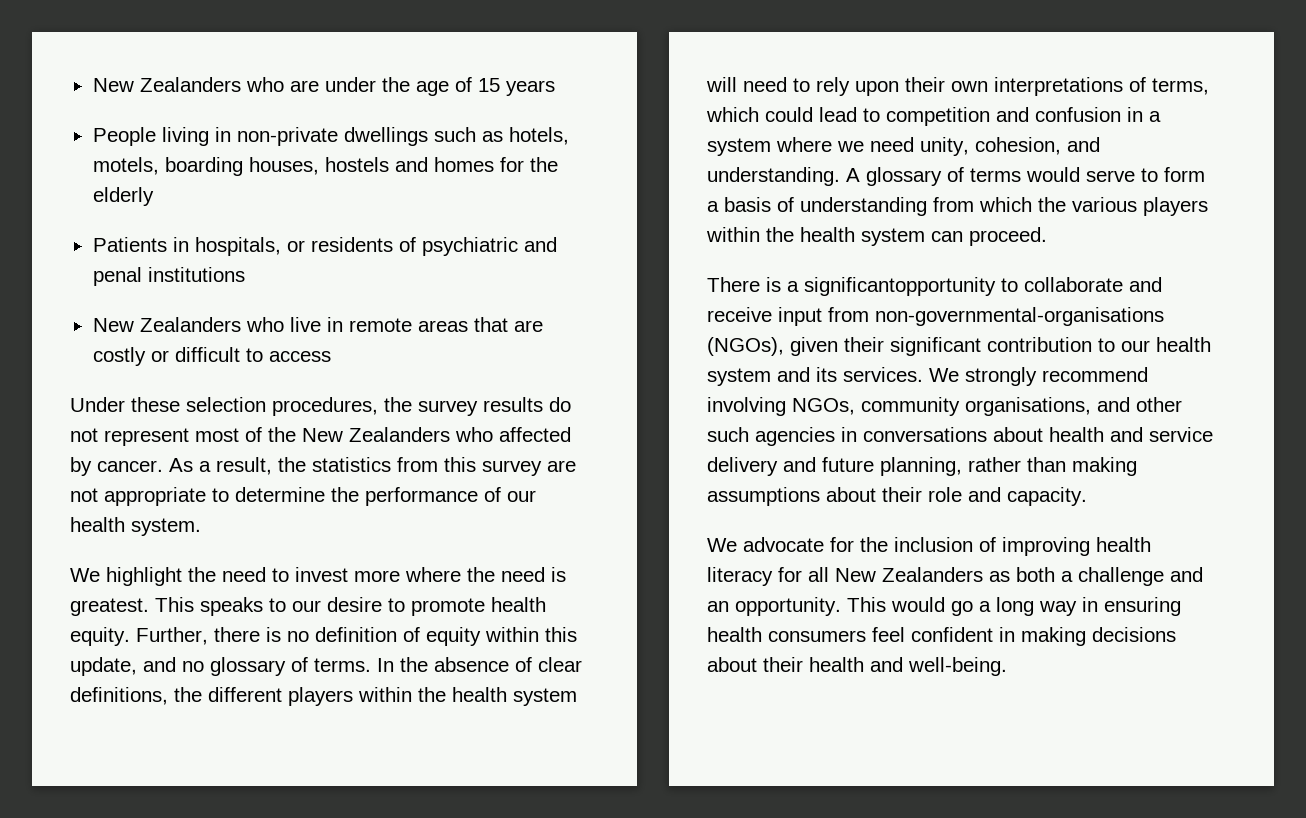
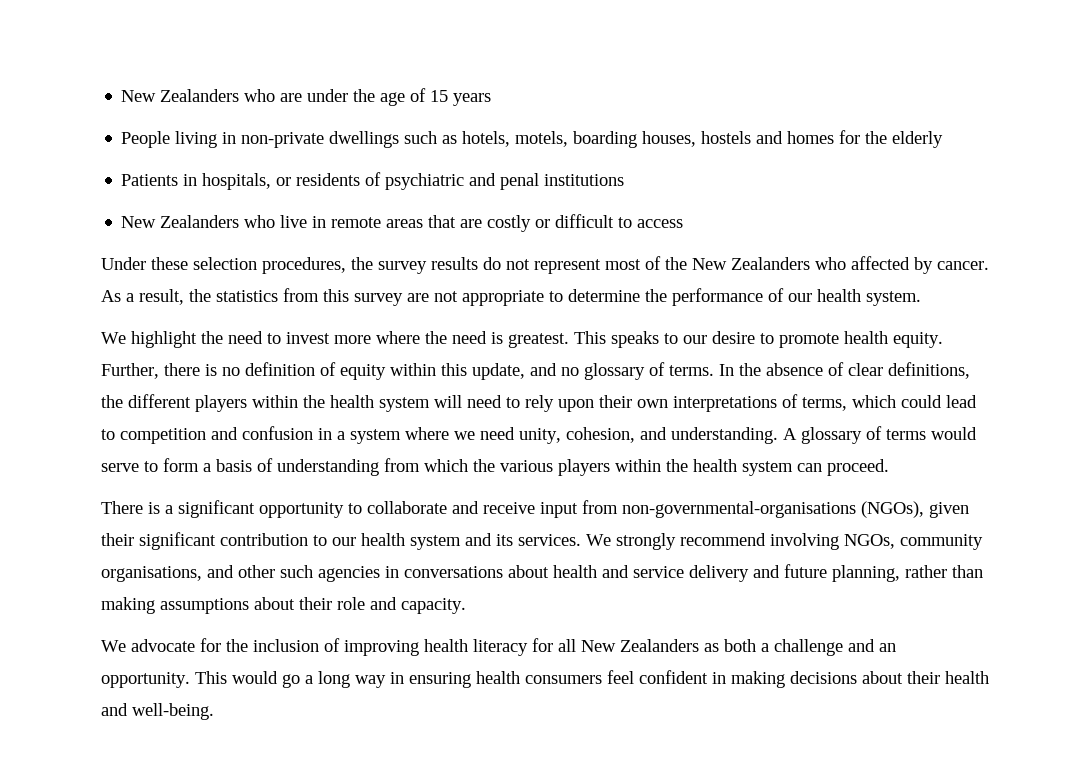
[804,277,996,296] significantopportunity -> [178,500,344,518] significant opportunity

